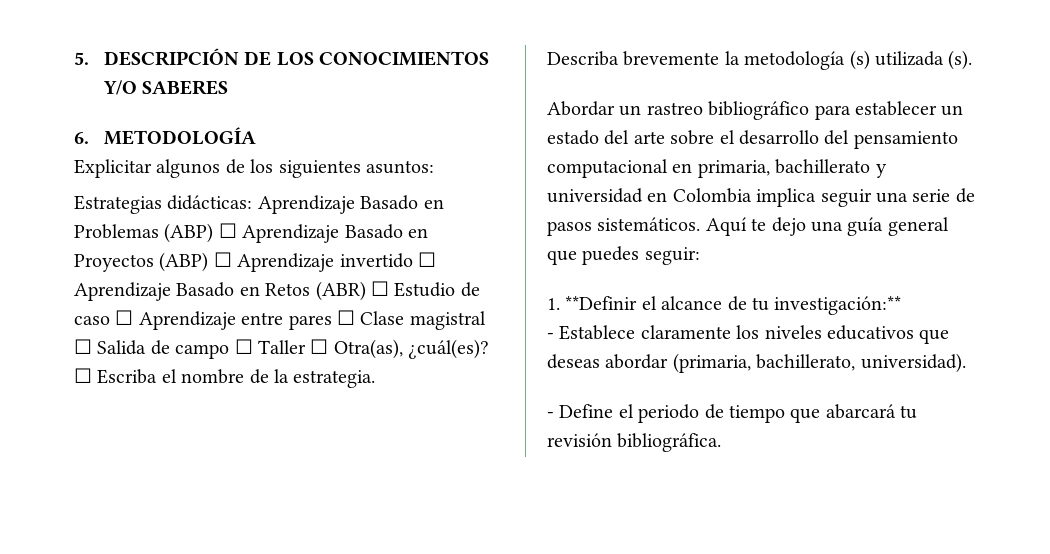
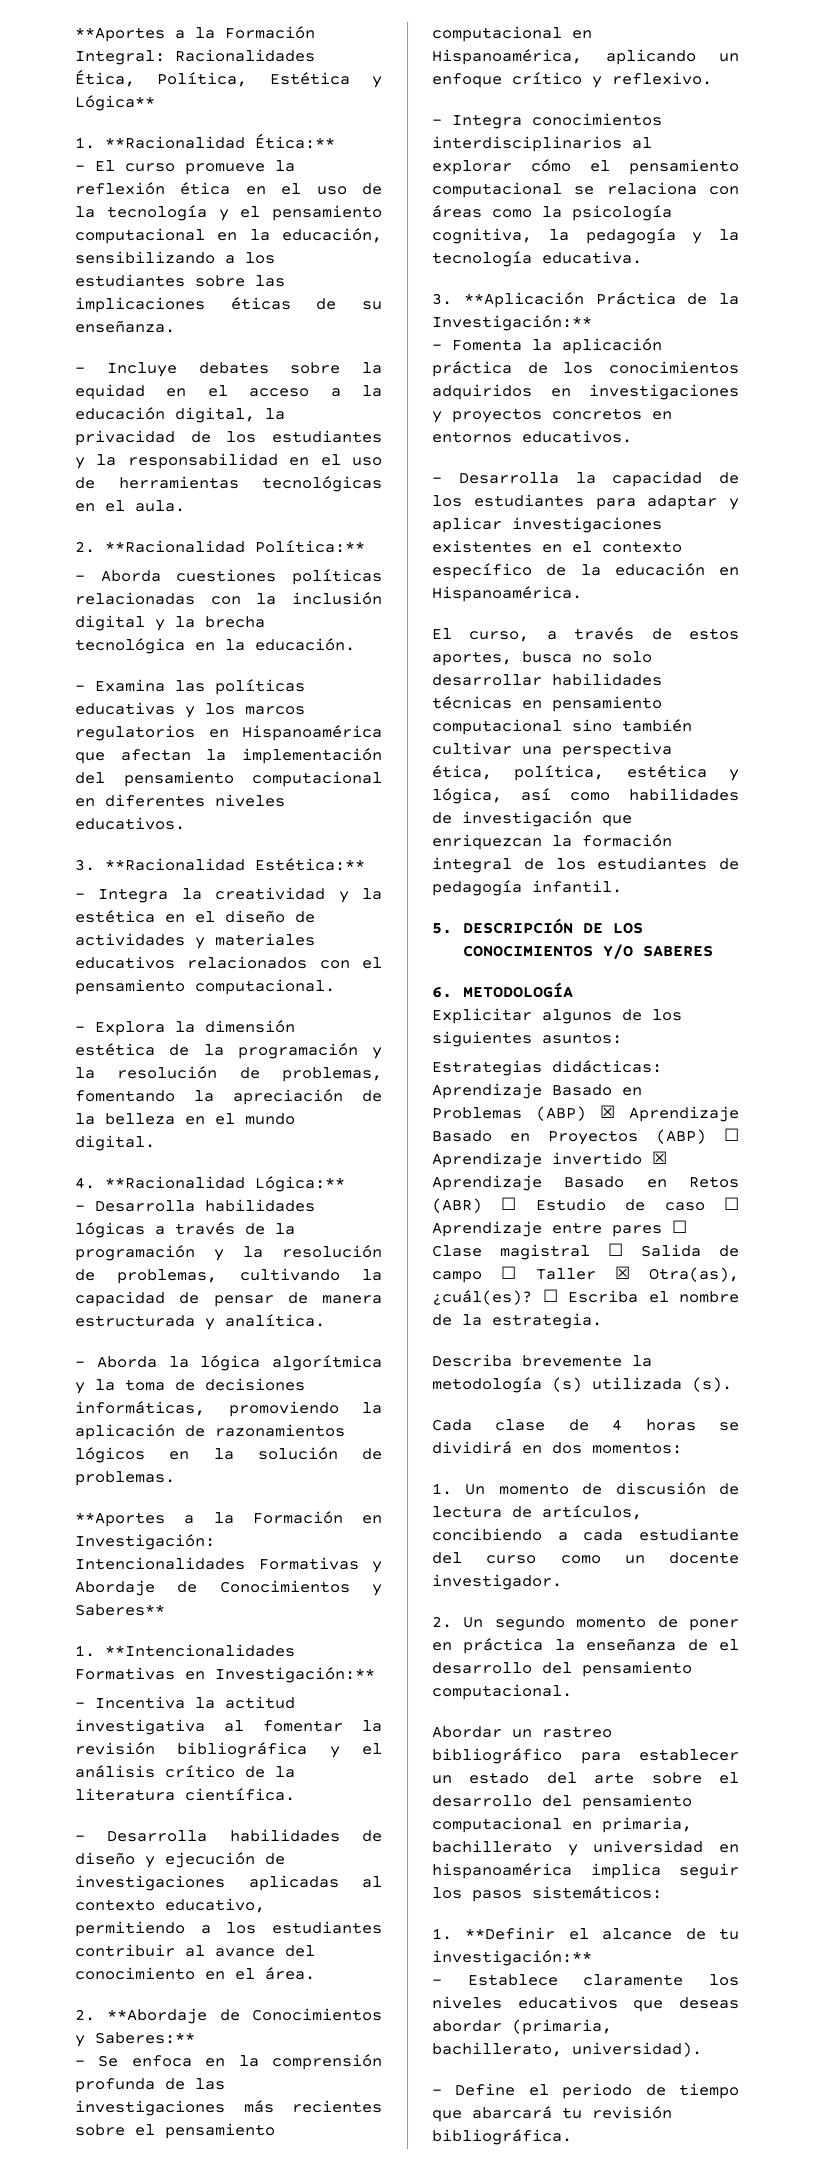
(74, 58) none -> [75,26,315,42] [75,49,315,65] [75,69,382,88] [75,95,155,111] [75,133,335,149] [75,160,295,175] [75,182,382,195] [75,205,382,221] [75,228,382,244] [75,251,275,264] [75,274,285,287] [75,297,382,313] [75,320,175,333] [75,362,382,377] [75,384,382,400] [75,407,285,423] [75,430,382,446] [75,453,382,469] [75,476,382,492] [75,500,185,512] [75,540,365,553] [75,569,382,585] [75,592,382,605] [75,615,265,631] [75,638,355,654] [75,679,305,695] [75,702,305,718] [75,725,382,741] [75,748,382,764] [75,771,382,787] [75,794,285,807] [75,817,185,830] [75,858,365,871] [75,887,382,903] [75,910,315,923] [75,933,315,949] [75,956,382,969] [75,979,335,995] [75,1020,295,1036] [75,1043,382,1059] [75,1066,382,1082] [75,1089,382,1105] [75,1113,295,1125] [75,1135,155,1151] [75,1176,345,1192] [75,1199,315,1212] [75,1222,295,1238] [75,1245,382,1261] [75,1268,382,1284] [75,1291,382,1307] [75,1314,325,1330] [75,1355,382,1371] [75,1378,305,1394] [75,1401,382,1417] [75,1424,345,1440] [75,1447,382,1463] [75,1471,175,1486] [75,1511,382,1527] [75,1534,215,1550] [75,1557,382,1573] [75,1580,382,1596] [75,1604,165,1616] [75,1644,295,1657] [75,1667,375,1683] [75,1696,295,1709] [75,1719,382,1735] [75,1742,382,1758] [75,1765,295,1778] [75,1788,295,1801] [75,1829,382,1842] [75,1852,285,1868] [75,1875,382,1891] [75,1898,265,1913] [75,1921,382,1937] [75,1944,315,1957] [75,1967,315,1980] [75,2008,382,2024] [75,2032,195,2047] [75,2054,382,2070] [75,2078,225,2093] [75,2100,382,2116] [75,2123,275,2139] [432,26,592,42] [432,49,739,65] [432,72,712,88] [432,113,662,129] [432,136,652,152] [432,159,739,175] [432,182,739,198] [432,205,672,221] [432,228,739,244] [432,251,642,267] [432,292,739,308] [432,315,592,331] [432,338,662,354] [432,361,739,377] [432,384,739,400] [432,408,672,423] [432,430,632,443] [432,471,739,487] [432,494,739,510] [432,517,662,533] [432,540,682,553] [432,563,739,579] [432,586,582,602] [432,627,739,642] [432,651,652,666] [432,673,662,686] [432,696,662,712] [432,719,692,735] [432,742,672,758] [432,765,739,781] [432,788,739,804] [432,811,632,827] [432,834,672,850] [432,857,739,873] [432,880,622,896] **Aportes a la Formación Integral: Racionalidades Ética, Política, Estética y Lógica** // 1. **Racionalidad Ética:** // - El curso promueve la reflexión ética en el uso de la tecnología y el pensamiento computacional en la educación, sensibilizando a los estudiantes sobre las implicaciones éticas de su enseñanza. // - Incluye debates sobre la equidad en el acceso a la educación digital, la privacidad de los estudiantes y la responsabilidad en el uso de herramientas tecnológicas en el aula. // 2. **Racionalidad Política:** // - Aborda cuestiones políticas relacionadas con la inclusión digital y la brecha tecnológica en la educación. // - Examina las políticas educativas y los marcos regulatorios en Hispanoamérica que afectan la implementación del pensamiento computacional en diferentes niveles educativos. // 3. **Racionalidad Estética:** // - Integra la creatividad y la estética en el diseño de actividades y materiales educativos relacionados con el pensamiento computacional. // - Explora la dimensión estética de la programación y la resolución de problemas, fomentando la apreciación de la belleza en el mundo digital. // 4. **Racionalidad Lógica:** // - Desarrolla habilidades lógicas a través de la programación y la resolución de problemas, cultivando la capacidad de pensar de manera estructurada y analítica. // - Aborda la lógica algorítmica y la toma de decisiones informáticas, promoviendo la aplicación de razonamientos lógicos en la solución de problemas. // **Aportes a la Formación en Investigación: Intencionalidades Formativas y Abordaje de Conocimientos y Saberes** // 1. **Intencionalidades Formativas en Investigación:** // - Incentiva la actitud investigativa al fomentar la revisión bibliográfica y el análisis crítico de la literatura científica. // - Desarrolla habilidades de diseño y ejecución de investigaciones aplicadas al contexto educativo, permitiendo a los estudiantes contribuir al avance del conocimiento en el área. // 2. **Abordaje de Conocimientos y Saberes:** // - Se enfoca en la comprensión profunda de las investigaciones más recientes sobre el pensamiento computacional en Hispanoamérica, aplicando un enfoque crítico y reflexivo. // - Integra conocimientos interdisciplinarios al explorar cómo el pensamiento computacional se relaciona con áreas como la psicología cognitiva, la pedagogía y la tecnología educativa. // 3. **Aplicación Práctica de la Investigación:** // - Fomenta la aplicación práctica de los conocimientos adquiridos en investigaciones y proyectos concretos en entornos educativos. // - Desarrolla la capacidad de los estudiantes para adaptar y aplicar investigaciones existentes en el contexto específico de la educación en Hispanoamérica. // El curso, a través de estos aportes, busca no solo desarrollar habilidades técnicas en pensamiento computacional sino también cultivar una perspectiva ética, política, estética y lógica, así como habilidades de investigación que enriquezcan la formación integral de los estudiantes de pedagogía infantil. //
[218,223,237,238] ☐ -> [600,1105,615,1118] ☒
[418,252,436,267] ☐ -> [652,1151,667,1164] ☒
[310,339,329,354] ☐ -> [614,1266,630,1279] ☒
(973, 60) none -> [432,1419,739,1431] [432,1441,682,1454] [432,1482,739,1495] [432,1505,642,1520] [432,1528,739,1541] [432,1552,739,1564] [432,1574,562,1590] [432,1616,739,1631] [432,1638,739,1654] [432,1661,692,1677] [432,1684,572,1700] // Cada clase de 4 horas se dividirá en dos momentos: // 1. Un momento de discusión de lectura de artículos, concibiendo a cada estudiante del curso como un docente investigador. // 2. Un segundo momento de poner en práctica la enseñanza de el desarrollo del pensamiento computacional.
[672,188,752,203] Colombia -> [432,1863,572,1879] hispanoamérica
[876,188,975,203] [547,217,949,236] [547,246,700,265] una serie de pasos sistemáticos. Aquí te dejo una guía general que puedes seguir: -> [432,1886,662,1902] los pasos sistemáticos:

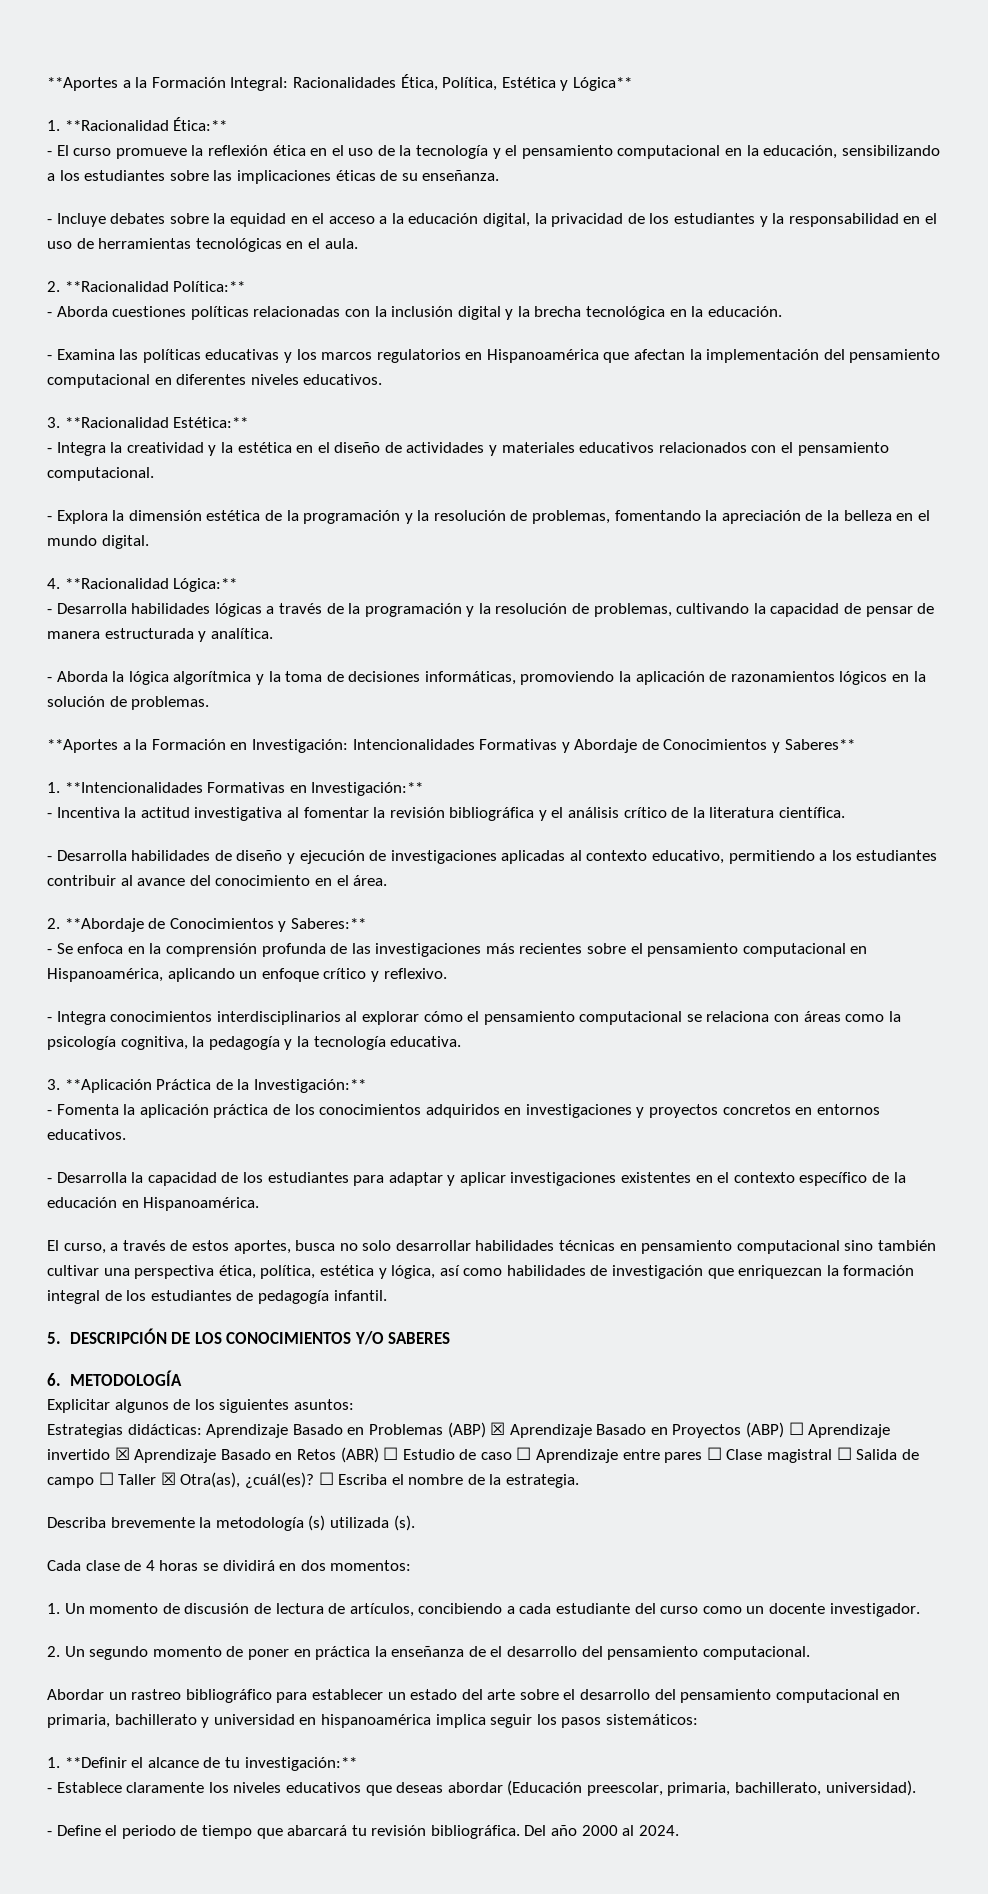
[512,2019,612,2035] (primaria, -> [507,1780,731,1796] (Educación preescolar, primaria,
(572, 2137) none -> [524,1825,679,1836] Del año 2000 al 2024.

